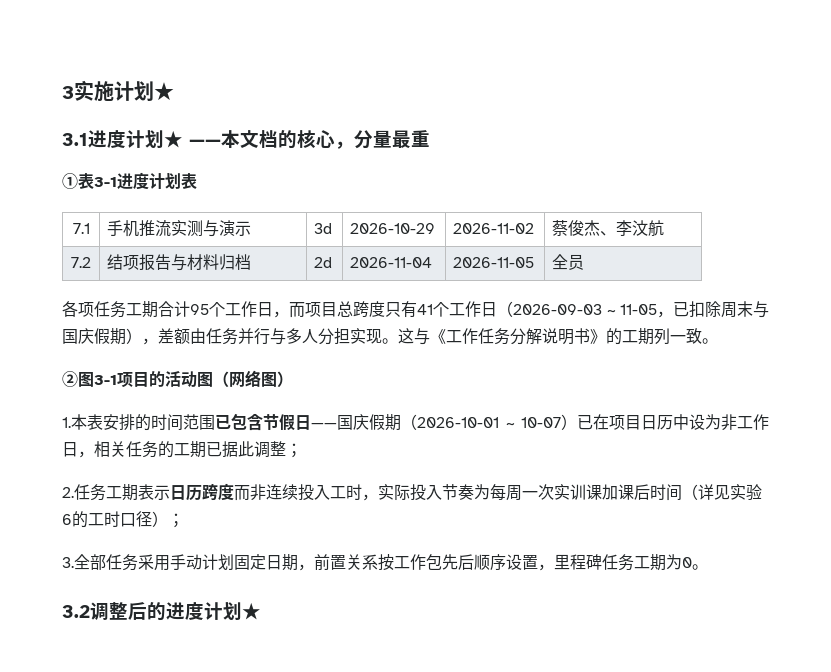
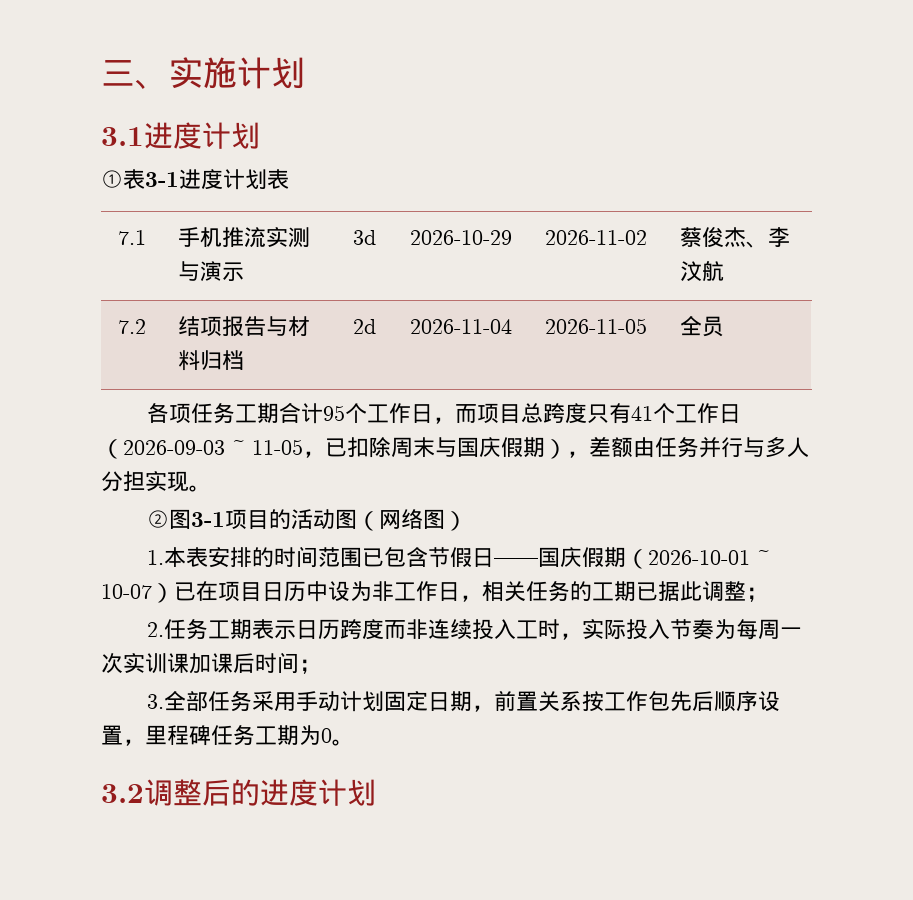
[62,86,74,99] 3 -> [101,60,169,89] 三、
[154,82,174,100] ★ -> (305, 73) none
[164,130,430,149] ★ ——本文档的核心，分量最重 -> (260, 135) none
[398,328,718,345] 这与《工作任务分解说明书》的工期列一致。 -> (211, 488) none
[682,484,762,500] [62,511,168,528] （详见实验6的工时口径） -> (299, 663) none
[242,603,261,620] ★ -> (376, 792) none

